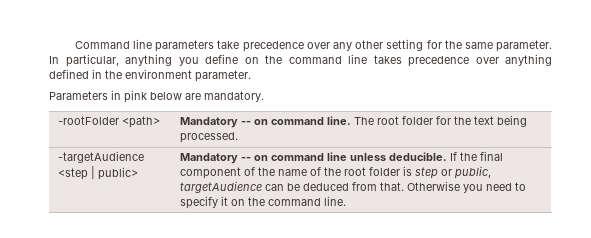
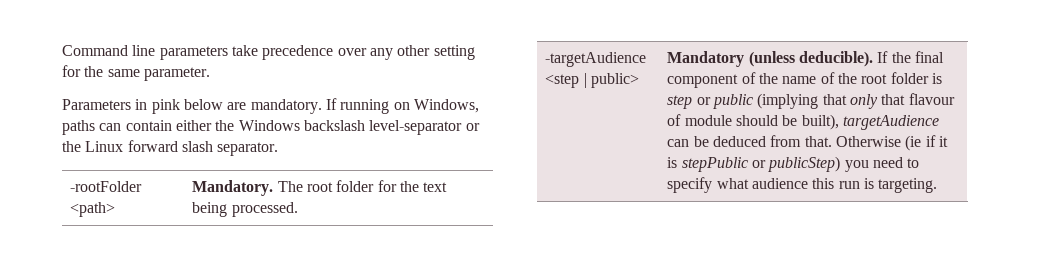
[49,54,552,67] [49,69,251,82] In particular, anything you define on the command line takes precedence over anything defined in the environment parameter. -> (210, 74) none
[57,116,160,128] [179,116,351,128] // -rootFolder <path> | Mandatory -- on command line. -> [325,98,479,114] [62,120,480,135] [62,140,279,156] [70,181,143,192] [70,202,116,217] [192,180,274,196] If running on Windows, paths can contain either the Windows backslash level-separator or the Linux forward slash separator. // -rootFolder <path> | Mandatory.
[240,152,447,161] -- on command line unless deducible. -> [748,51,873,67] (unless deducible).
[453,166,491,179] public, -> [712,93,955,109] [667,114,839,130] public (implying that only that flavour of module should be built),
[462,182,526,193] [179,196,346,209] you need to specify it on the command line. -> [905,135,948,151] [667,156,920,172] [667,177,938,193] (ie if it is stepPublic or publicStep) you need to specify what audience this run is targeting.

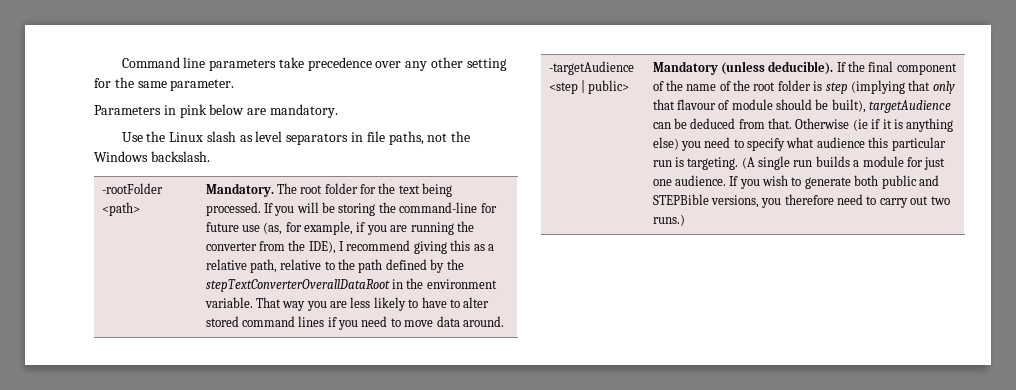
[325,98,479,114] [62,120,480,135] [62,140,279,156] If running on Windows, paths can contain either the Windows backslash level-separator or the Linux forward slash separator. -> [121,131,471,145] [94,151,210,162] // Use the Linux slash as level separators in file paths, not the Windows backslash.
(298, 209) none -> [263,202,497,216] [205,221,474,235] [205,240,494,254] [205,259,464,273] [205,278,497,292] [204,297,490,311] [205,316,504,330] If you will be storing the command-line for future use (as, for example, if you are running the converter from the IDE), I recommend giving this as a relative path, relative to the path defined by the stepTextConverterOverallDataRoot in the environment variable. That way you are less likely to have to alter stored command lines if you need to move data around.
[696,94,753,109] or public -> (848, 88) none
[681,156,841,172] stepPublic or publicStep) -> [906,118,954,132] [652,137,679,150] anything else)
(835, 183) none -> [891,137,946,151] particular
(938, 185) none -> [741,156,946,170] [652,175,939,189] [652,194,950,208] [652,214,685,226] (A single run builds a module for just one audience. If you wish to generate both public and STEPBible versions, you therefore need to carry out two runs.)

